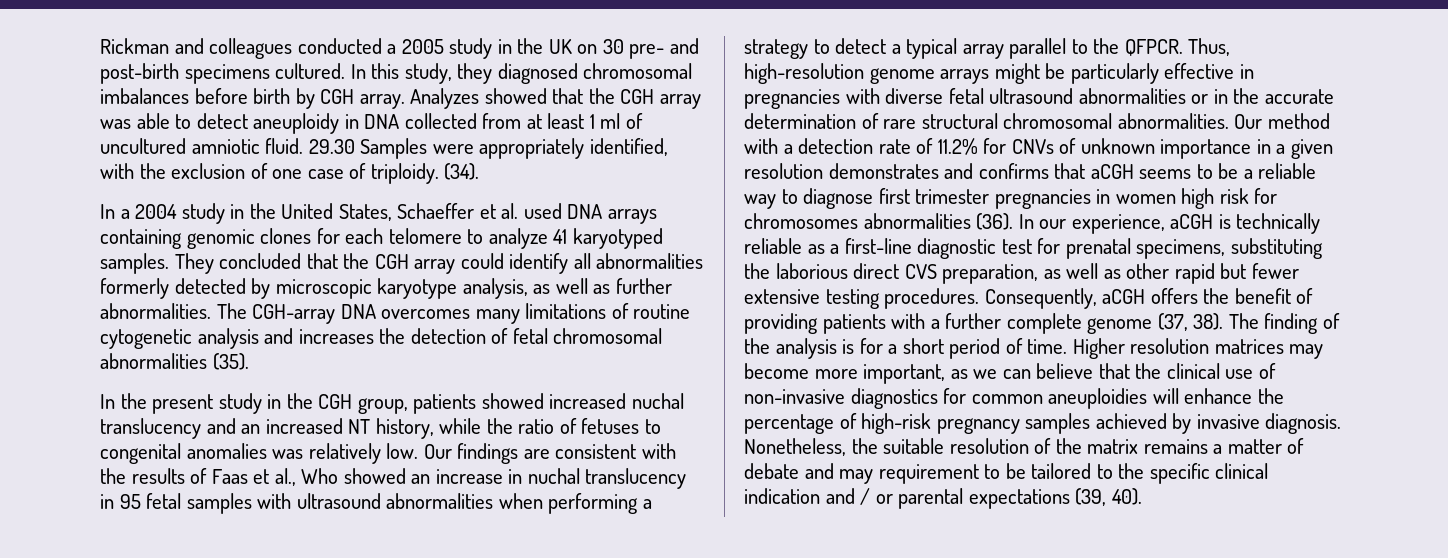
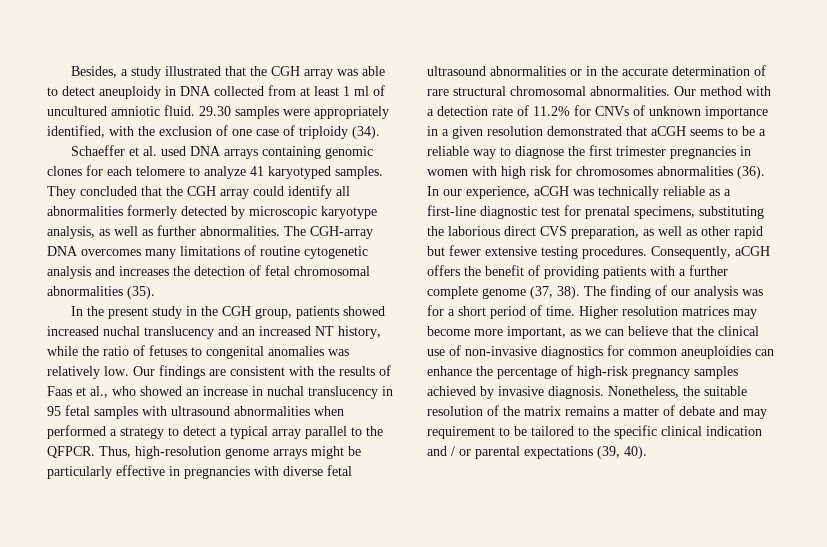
[100,38,699,59] [100,63,693,84] [100,88,547,109] Rickman and colleagues conducted a 2005 study in the UK on 30 pre- and post-birth specimens cultured. In this study, they diagnosed chromosomal imbalances before birth by CGH array. Analyzes showed -> [71,66,222,79] Besides, a study illustrated
[360,138,428,159] Samples -> [235,106,279,119] samples
[370,163,439,184] triploidy. -> [299,126,348,139] triploidy
[100,203,392,224] In a 2004 study in the United States, -> (380, 132) none
[301,468,339,484] Who -> [112,386,136,396] who
[548,493,639,514] performing -> [47,425,106,439] performed
[828,163,1049,179] demonstrates and confirms -> [547,126,622,136] demonstrated
(874, 198) none -> [568,146,585,156] the
(1176, 199) none -> [472,166,497,176] with
[1218,214,1231,229] is -> [573,189,594,196] was
[744,338,855,359] the analysis is -> [671,286,763,299] our analysis was
[1152,388,1179,404] will -> [755,349,774,356] can

